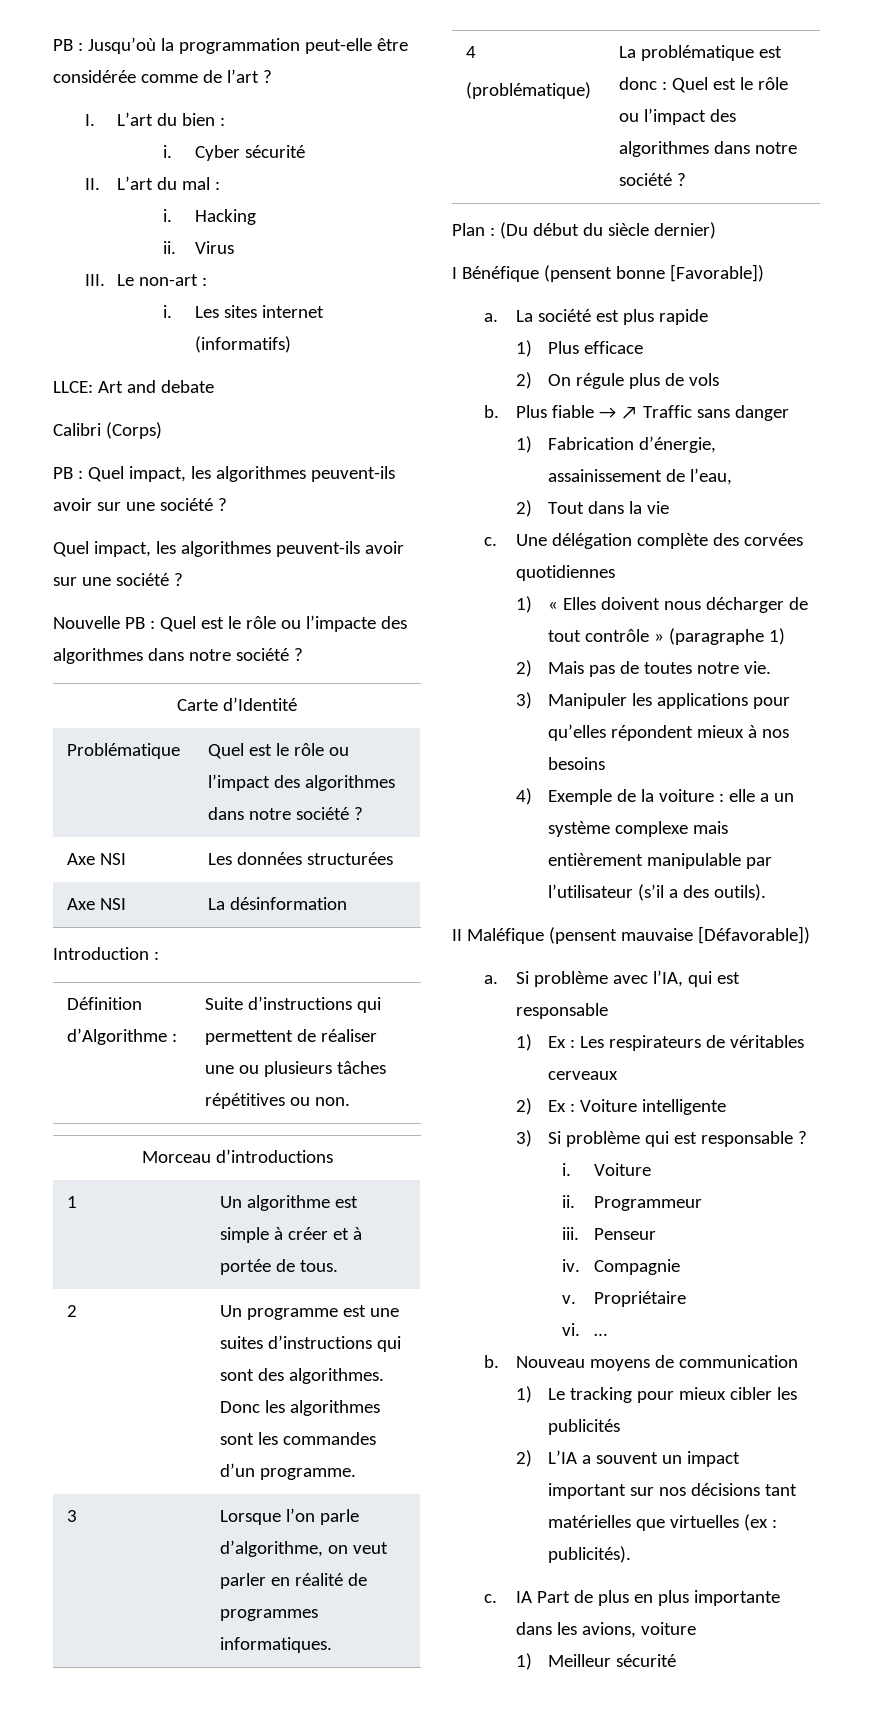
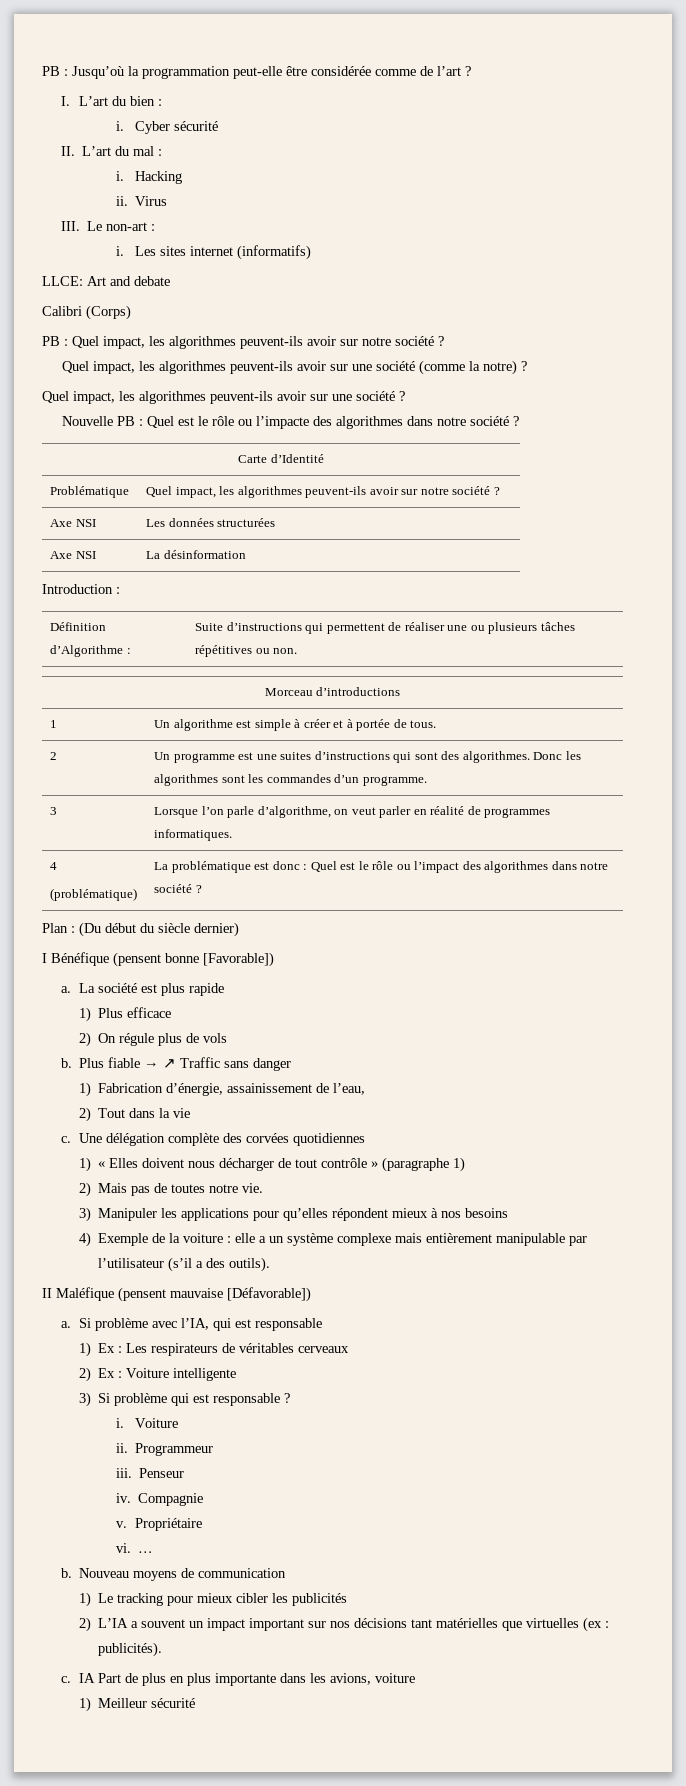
[125,498,213,511] une société -> [362,336,444,346] [61,360,517,375] notre société ? // Quel impact, les algorithmes peuvent-ils avoir sur une société (comme la notre)
[248,743,349,756] [207,774,395,791] [207,807,244,820] est le rôle ou l’impact des algorithmes dans -> [175,486,419,498] impact, les algorithmes peuvent-ils avoir sur

